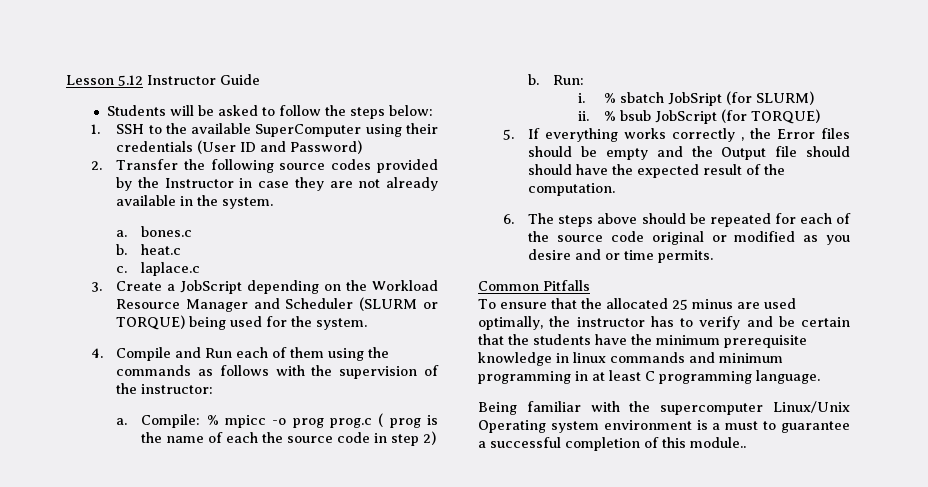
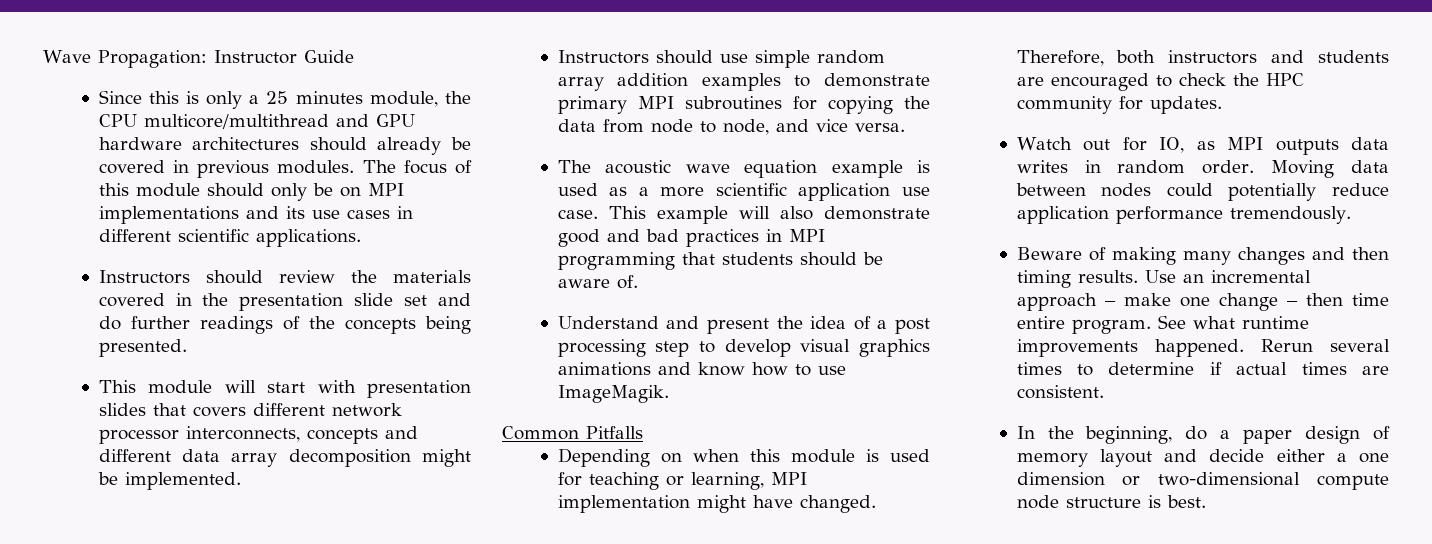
[66,75,143,86] Lesson 5.12 -> [43,50,207,68] Wave Propagation:
[107,105,434,119] [91,123,438,137] [116,140,363,154] [91,159,438,173] [116,177,439,191] [116,195,274,209] [116,226,193,237] [116,244,182,255] [116,262,201,276] [91,280,439,294] [116,297,438,312] [116,315,368,330] [91,347,390,361] [116,365,439,379] [116,383,214,394] [116,413,439,428] [141,431,437,446] [528,74,585,85] [578,91,814,106] [578,109,820,124] [503,128,850,142] [528,146,850,160] [528,164,786,178] [528,183,616,196] [503,213,851,227] [528,231,850,245] [528,249,714,263] [478,280,590,291] [478,298,796,310] [478,316,850,330] [478,334,807,348] [478,352,783,366] [478,370,820,384] [478,401,850,415] [478,420,850,433] [478,437,746,451] Students will be asked to follow the steps below: // 1. SSH to the available SuperComputer using their credentials (User ID and Password) // 2. Transfer the following source codes provided by the Instructor in case they are not already available in the system. // a. bones.c // b. heat.c // c. laplace.c // 3. Create a JobScript depending on the Workload Resource Manager and Scheduler (SLURM or TORQUE) being used for the system. // 4. Compile and Run each of them using the commands as follows with the supervision of the instructor: // a. Compile: % mpicc -o prog prog.c ( prog is the name of each the source code in step 2) // b. Run: // i. % sbatch JobSript (for SLURM) // ii. % bsub JobScript (for TORQUE) // 5. If everything works correctly , the Error files should be empty and the Output file should should have the expected result of the computation. // 6. The steps above should be repeated for each of the source code original or modified as you desire and or time permits. // Common Pitfalls // To ensure that the allocated 25 minus are used optimally, the instructor has to verify and be certain that the students have the minimum prerequisite knowledge in linux commands and minimum programming in at least C programming language. // Being familiar with the supercomputer Linux/Unix Operating system environment is a must to guarantee a successful completion of this module.. -> [98,90,472,109] [98,114,415,129] [98,137,472,155] [98,160,472,178] [98,183,404,201] [98,206,413,224] [98,229,361,247] [98,270,472,284] [98,293,472,311] [98,316,471,334] [98,339,187,357] [98,380,472,398] [98,403,402,417] [98,426,418,444] [98,449,472,467] [97,472,241,490] [557,50,885,68] [557,73,930,91] [557,96,930,114] [557,119,905,135] [557,160,930,178] [557,183,930,201] [557,206,930,224] [557,229,825,247] [557,252,883,270] [557,275,638,289] [557,316,930,334] [557,339,930,357] [557,362,846,376] [557,385,669,403] [502,426,643,440] [557,448,930,467] [557,472,807,490] [557,495,876,513] [1016,50,1389,66] [1016,73,1304,91] [1016,96,1222,114] [1016,137,1389,155] [1016,160,1389,178] [1015,183,1389,201] [1016,206,1351,224] [1016,247,1389,265] [1016,270,1311,288] [1016,293,1389,311] [1016,315,1309,334] [1016,339,1390,357] [1016,362,1389,376] [1016,385,1104,399] [1016,426,1390,444] [1016,449,1389,467] [1016,472,1389,490] [1016,495,1206,509] Since this is only a 25 minutes module, the CPU multicore/multithread and GPU hardware architectures should already be covered in previous modules. The focus of this module should only be on MPI implementations and its use cases in different scientific applications. // Instructors should review the materials covered in the presentation slide set and do further readings of the concepts being presented. // This module will start with presentation slides that covers different network processor interconnects, concepts and different data array decomposition might be implemented. // Instructors should use simple random array addition examples to demonstrate primary MPI subroutines for copying the data from node to node, and vice versa. // The acoustic wave equation example is used as a more scientific application use case. This example will also demonstrate good and bad practices in MPI programming that students should be aware of. // Understand and present the idea of a post processing step to develop visual graphics animations and know how to use ImageMagik. // Common Pitfalls // Depending on when this module is used for teaching or learning, MPI implementation might have changed. Therefore, both instructors and students are encouraged to check the HPC community for updates. // Watch out for IO, as MPI outputs data writes in random order. Moving data between nodes could potentially reduce application performance tremendously. // Beware of making many changes and then timing results. Use an incremental approach – make one change – then time entire program. See what runtime improvements happened. Rerun several times to determine if actual times are consistent. // In the beginning, do a paper design of memory layout and decide either a one dimension or two-dimensional compute node structure is best.

